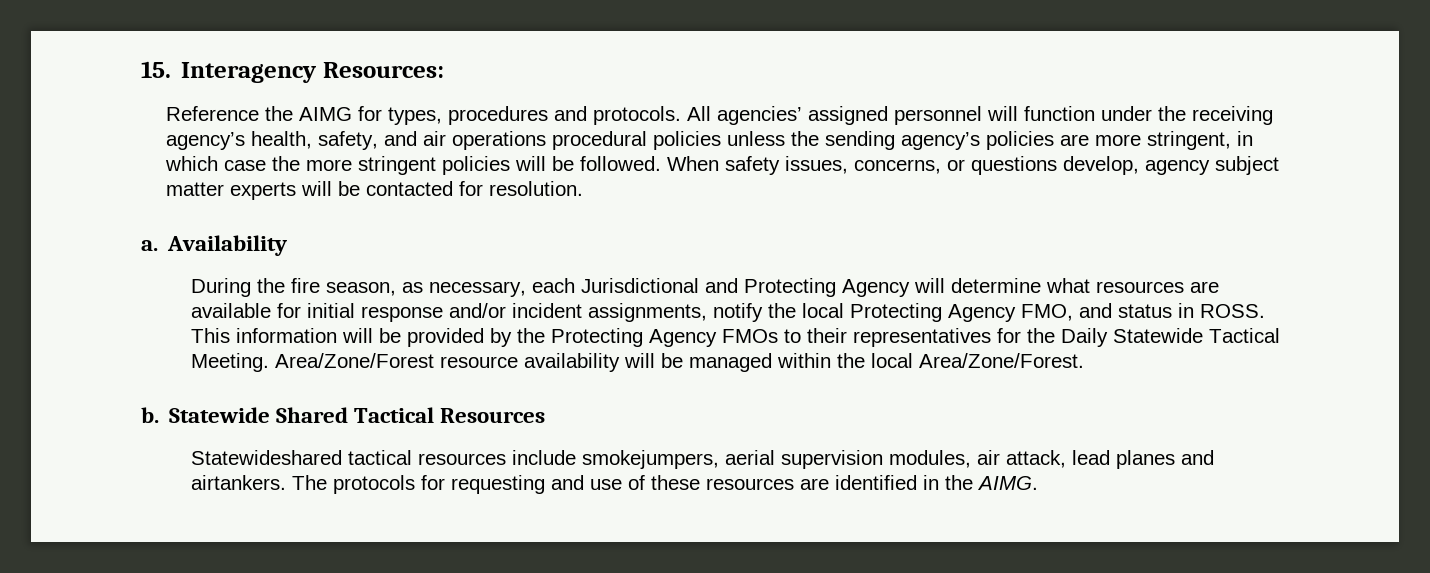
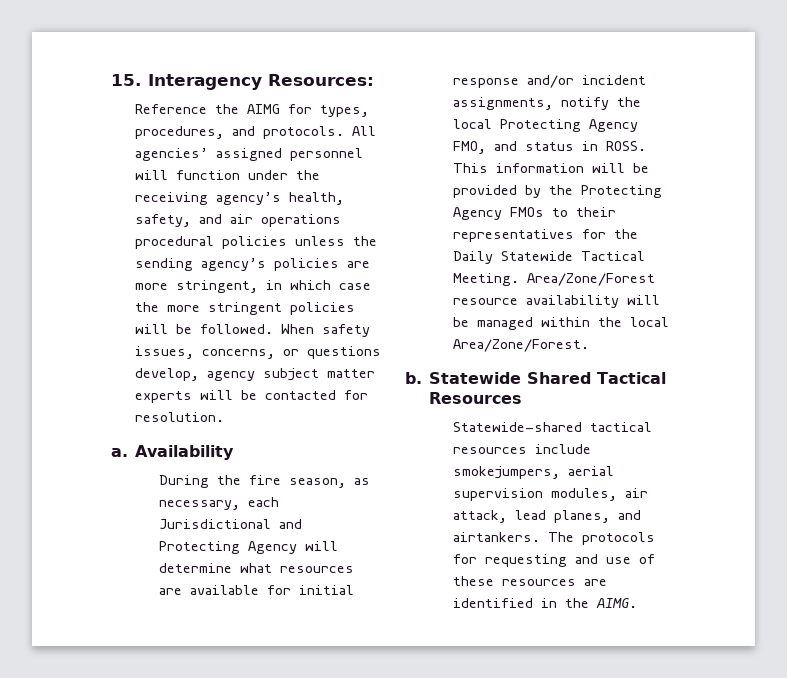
[448,106,549,125] procedures -> [134,126,224,139] procedures,
[191,450,343,465] Statewideshared -> [452,422,582,432] Statewide-shared
[1116,450,1176,469] planes -> [553,510,610,523] planes,

